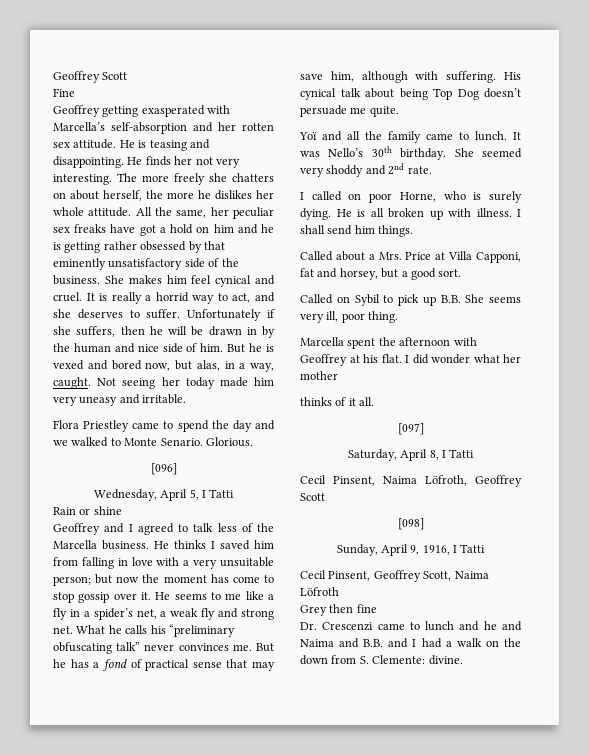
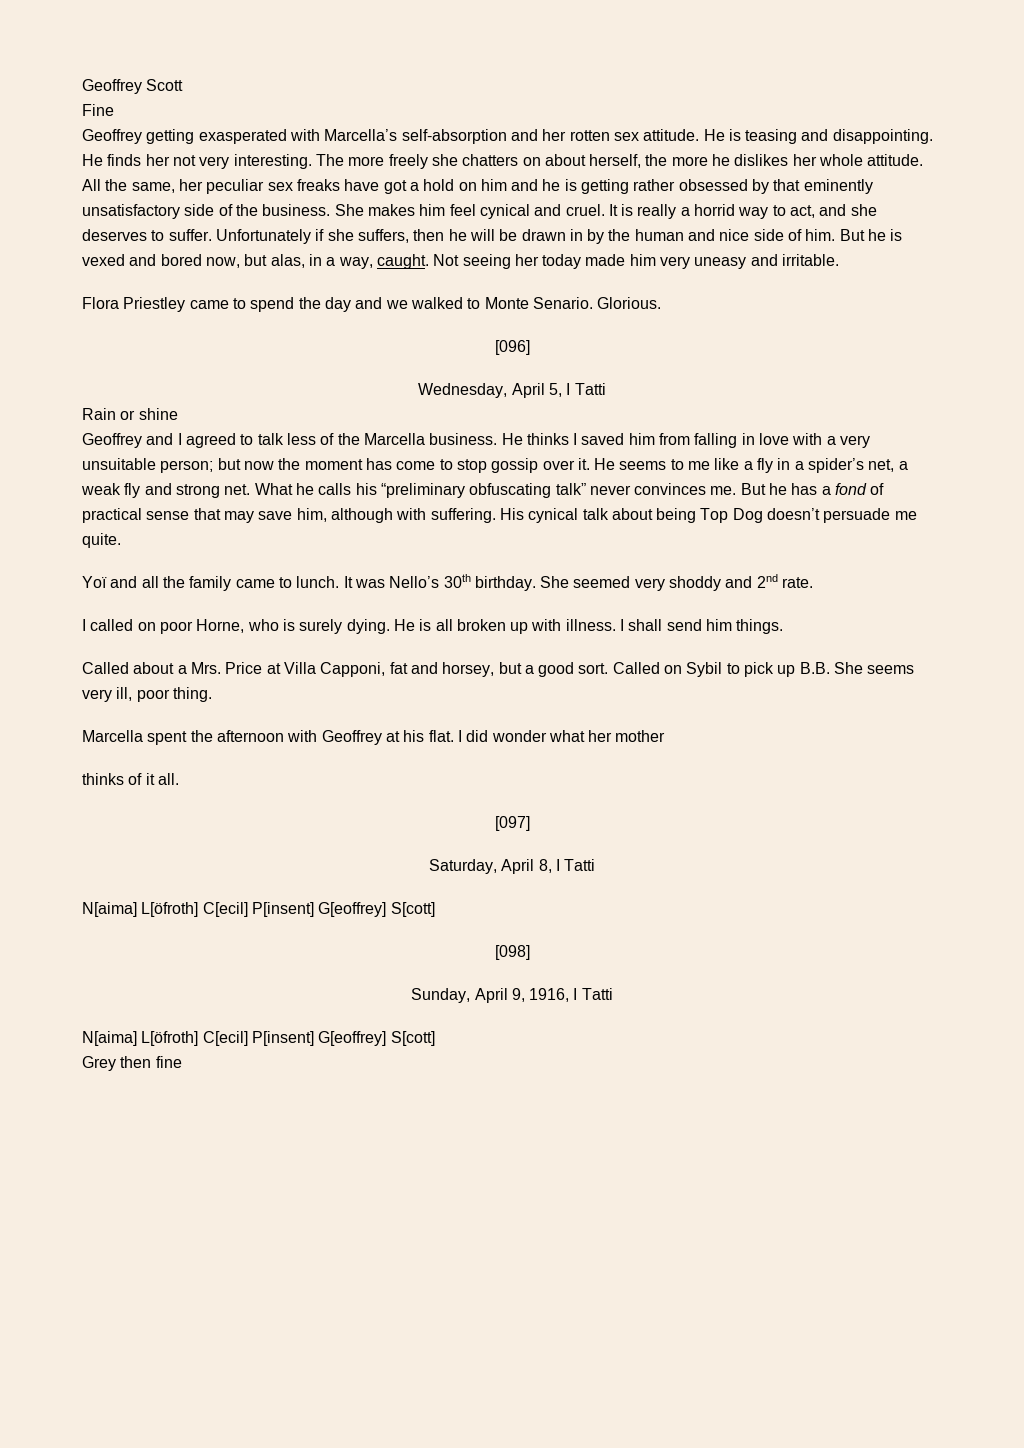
(462, 273) // -> (609, 668) none
[300,475,522,487] [300,493,325,501] Cecil Pinsent, Naima Löfroth, Geoffrey Scott -> [82,902,435,917] N[aima] L[öfroth] C[ecil] P[insent] G[eoffrey] S[cott]
[300,570,489,582] [300,587,339,596] [300,604,377,616] [300,621,522,631] [300,638,521,648] [300,655,463,665] Cecil Pinsent, Geoffrey Scott, Naima Löfroth // Grey then fine // Dr. Crescenzi came to lunch and he and Naima and B.B. and I had a walk on the down from S. Clemente: divine. -> [82,1031,435,1046] [82,1056,182,1071] N[aima] L[öfroth] C[ecil] P[insent] G[eoffrey] S[cott] // Grey then fine

